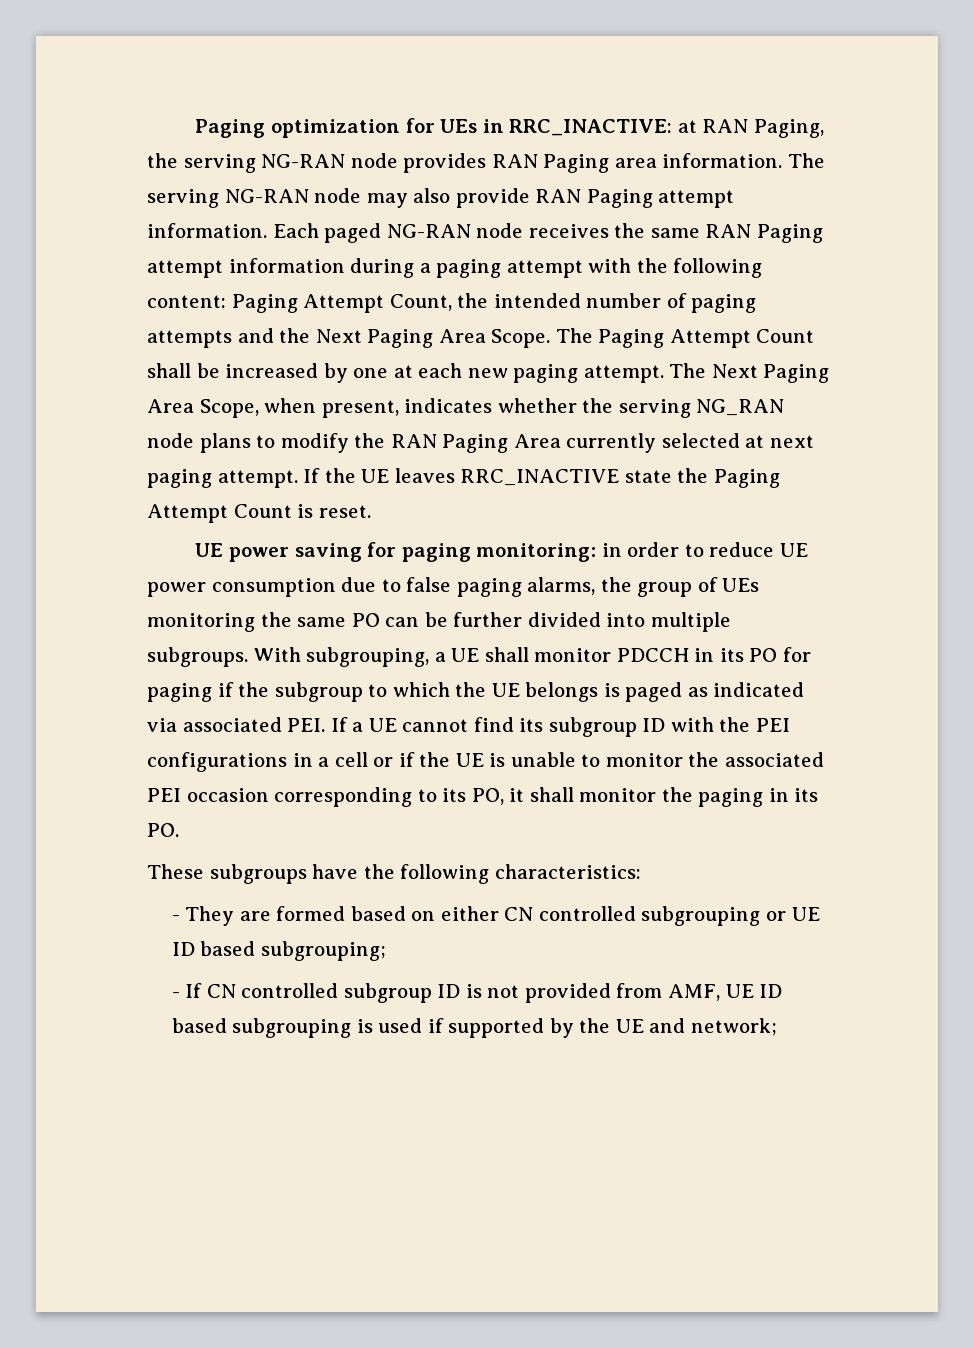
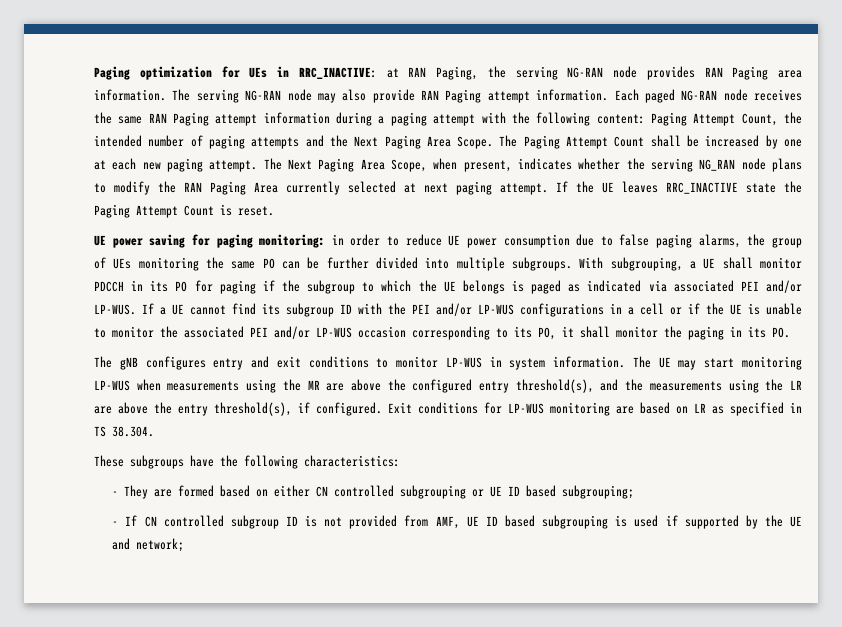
[287,718,326,732] PEI. -> [740,280,802,293] [94,304,136,315] PEI and/or LP-WUS.
(790, 725) none -> [436,303,514,316] and/or LP-WUS
(181, 795) none -> [274,326,352,339] and/or LP-WUS
(179, 830) none -> [94,356,802,370] [94,379,803,393] [94,402,802,416] [94,426,154,437] // The gNB configures entry and exit conditions to monitor LP-WUS in system information. The UE may start monitoring LP-WUS when measurements using the MR are above the configured entry threshold(s), and the measurements using the LR are above the entry threshold(s), if configured. Exit conditions for LP-WUS monitoring are based on LR as specified in TS 38.304.

